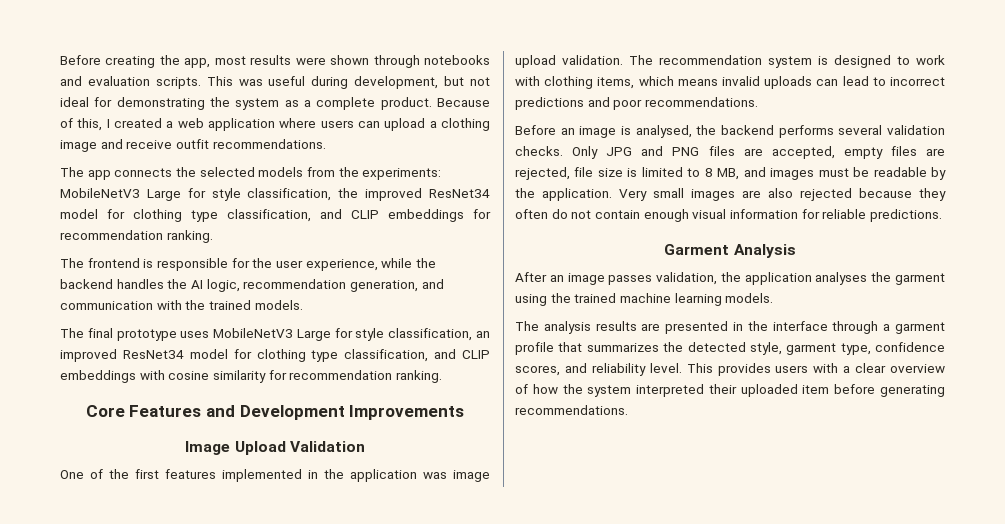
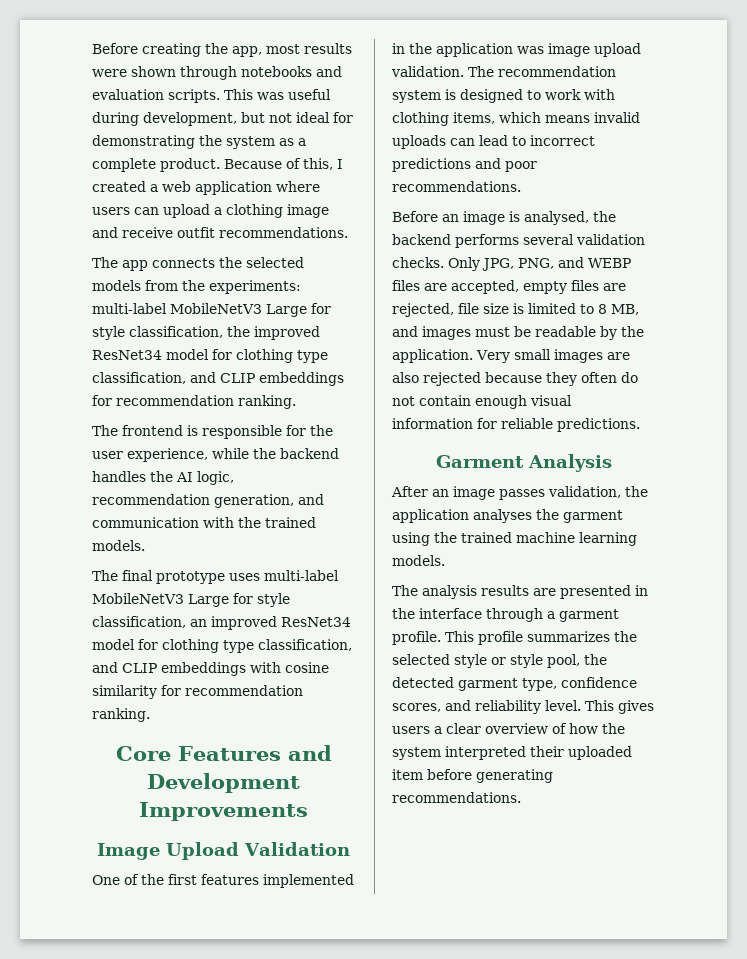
(442, 174) none -> [92,303,167,314] multi-label
(210, 334) none -> [264,570,339,581] multi-label
[606,146,700,156] JPG and PNG -> [482,257,631,271] JPG, PNG, and WEBP
[515,342,782,355] profile that summarizes the detected style, -> [392,631,637,645] [392,654,607,668] [392,677,454,688] profile. This profile summarizes the selected style or style pool, the detected
[717,363,839,376] provides users with -> [618,700,654,714] [392,726,430,734] gives users

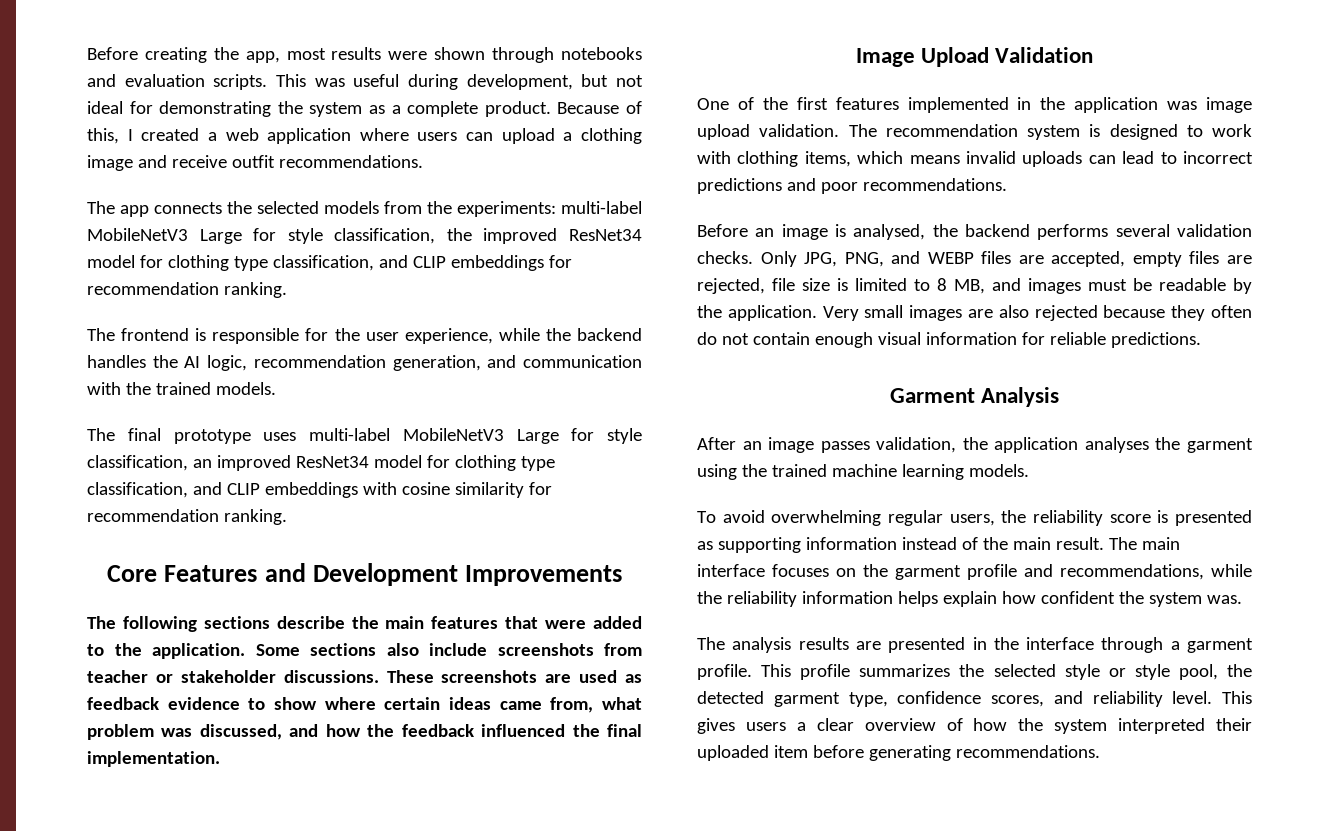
(308, 811) none -> [87,616,642,632] [87,643,642,659] [87,670,642,683] [87,697,642,713] [87,724,642,740] [87,751,220,767] // The following sections describe the main features that were added to the application. Some sections also include screenshots from teacher or stakeholder discussions. These screenshots are used as feedback evidence to show where certain ideas came from, what problem was discussed, and how the feedback influenced the final implementation.
(445, 560) none -> [697,510,1252,526] [697,537,1180,553] [697,564,1252,580] [697,591,1242,607] // To avoid overwhelming regular users, the reliability score is presented as supporting information instead of the main result. The main interface focuses on the garment profile and recommendations, while the reliability information helps explain how confident the system was.

